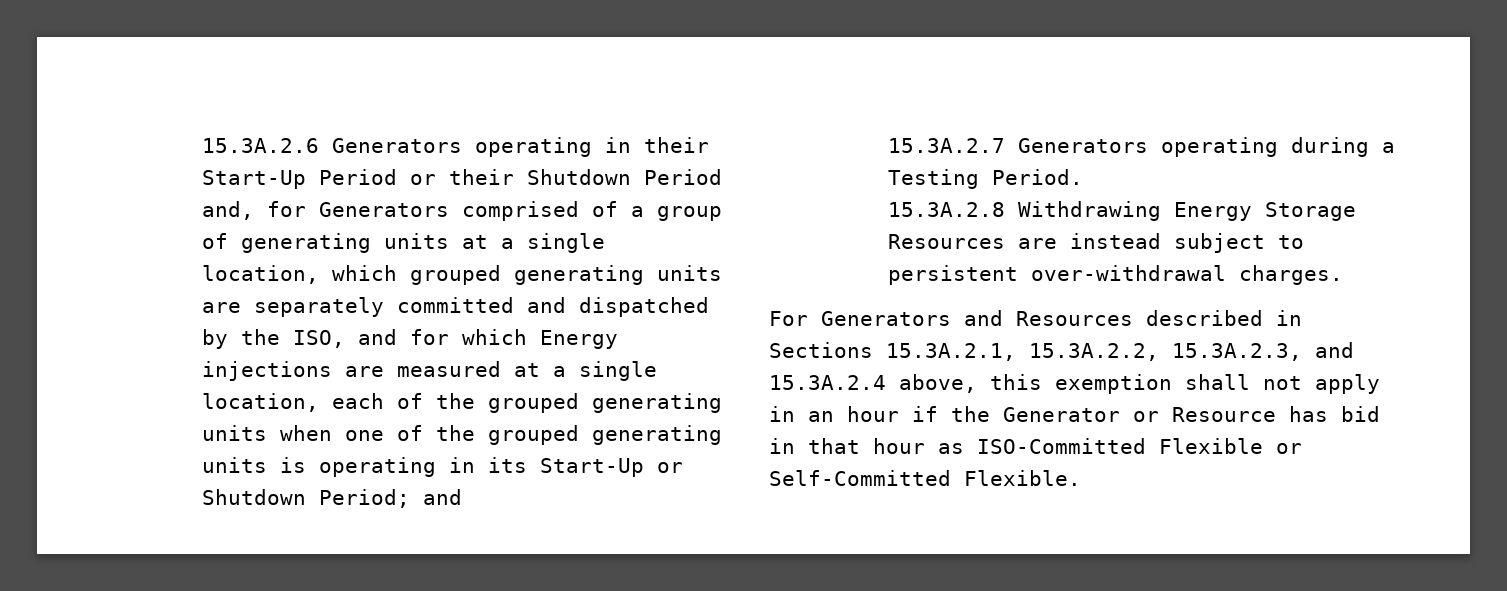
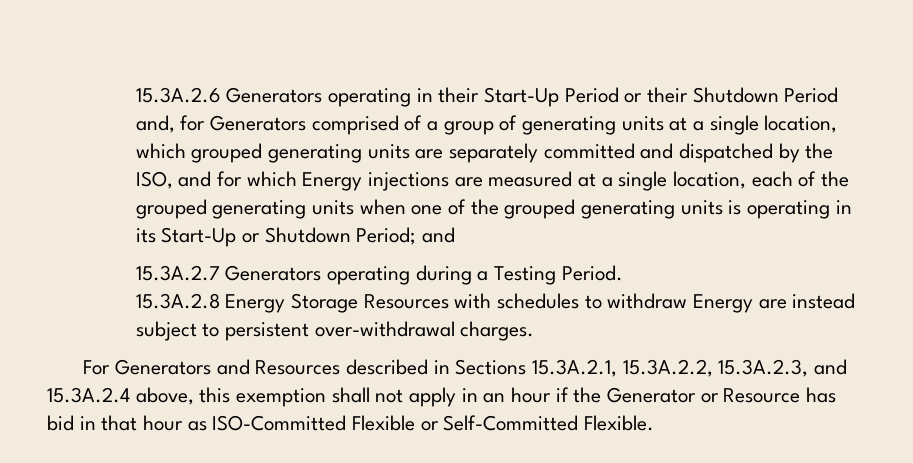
[1017,201,1161,221] Withdrawing -> (220, 301) none
(1005, 241) none -> [454,293,753,313] with schedules to withdraw Energy

